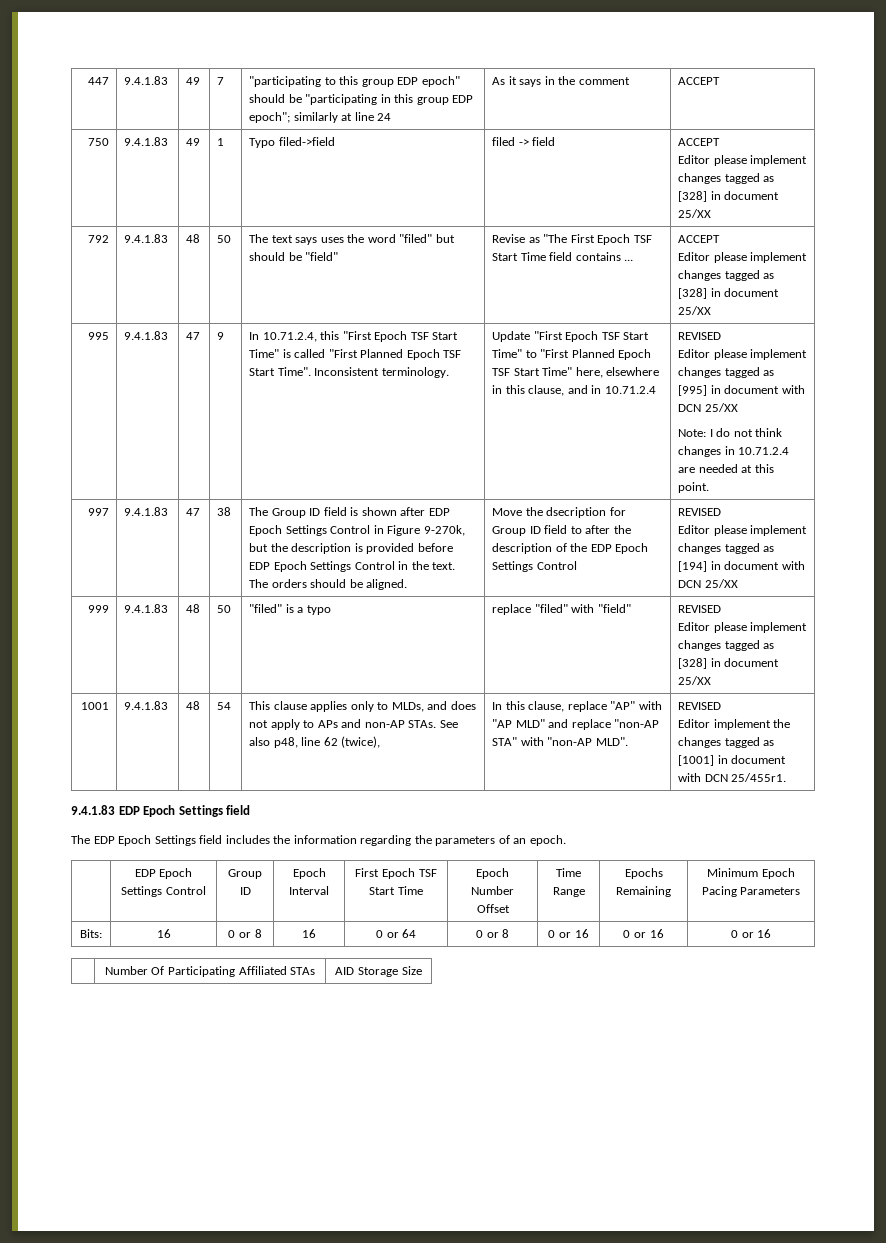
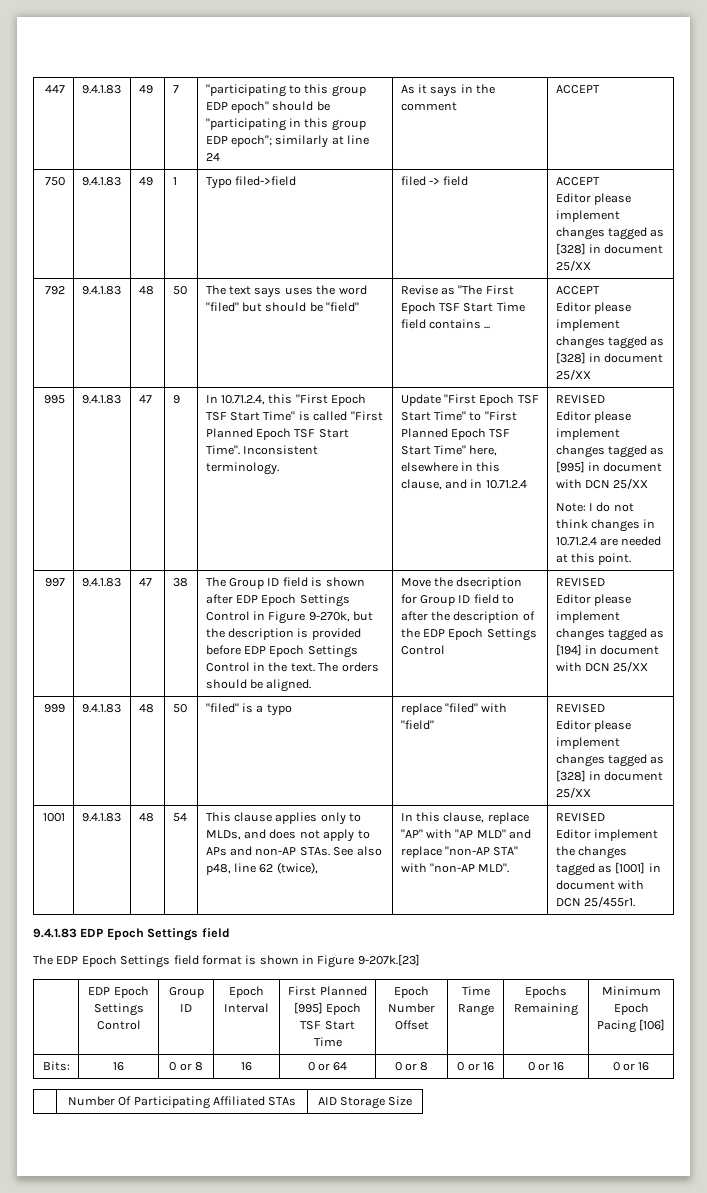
[225,835,566,846] includes the information regarding the parameters of an epoch. -> [201,954,420,968] format is shown in Figure 9-207k.[23]
(380, 872) none -> [319,986,367,996] [293,1002,323,1014] Planned [995]
[740,887,801,895] Parameters -> [639,1019,666,1031] [106]

